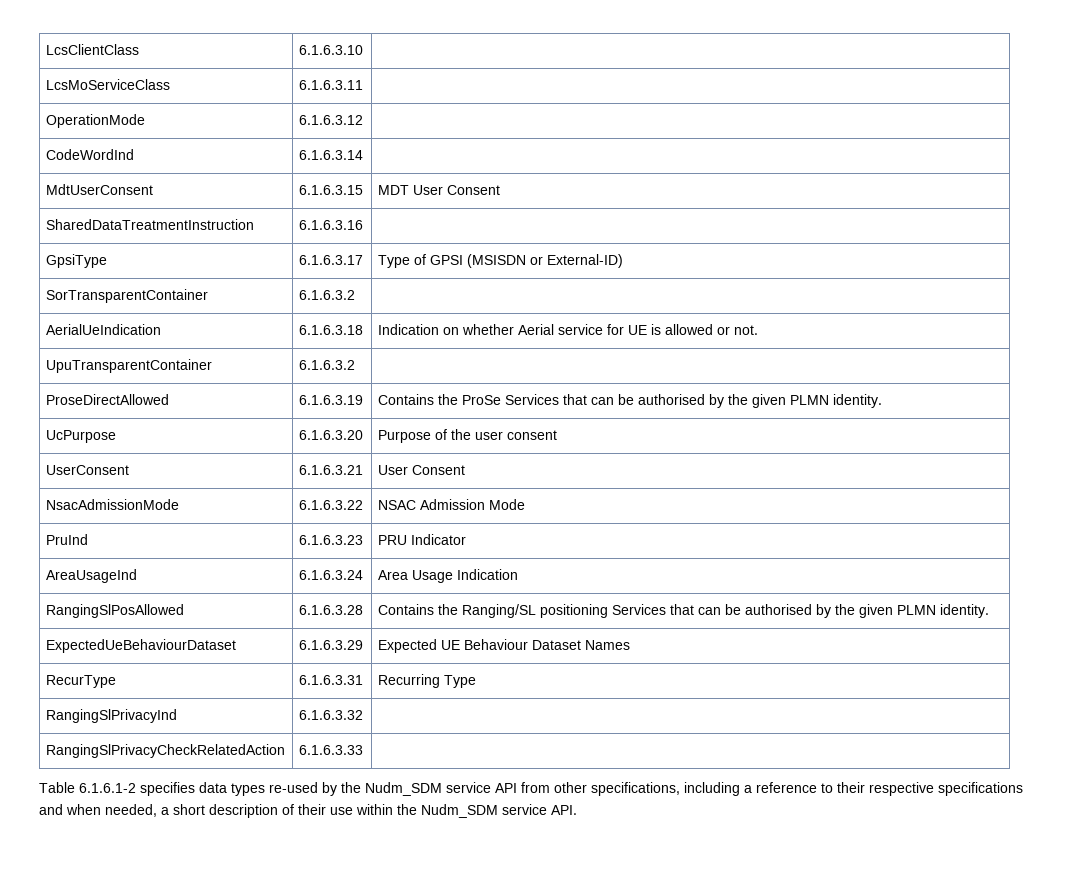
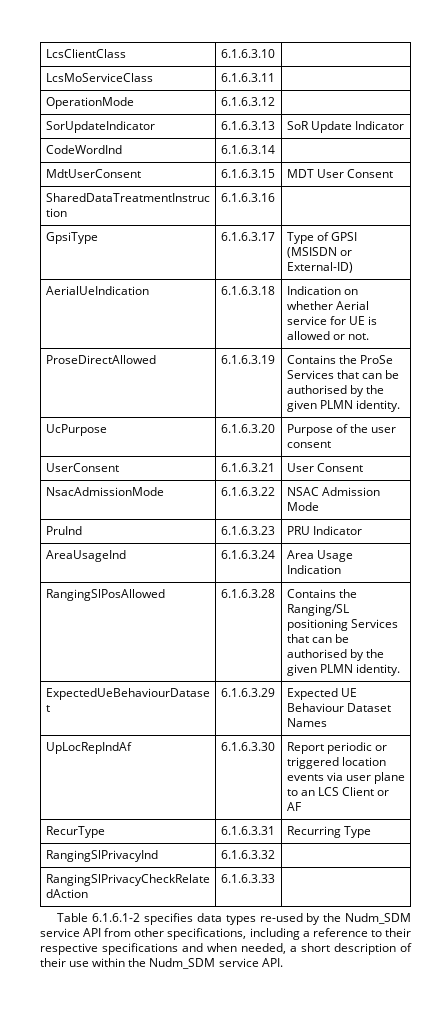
(363, 120) none -> [45,121,155,133] [220,121,275,130] [286,121,404,133] // SorUpdateIndicator | 6.1.6.3.13 | SoR Update Indicator
[45,289,208,303] [298,290,355,300] // SorTransparentContainer | 6.1.6.3.2 | -> (353, 267) none
[45,359,212,373] [298,360,355,370] // UpuTransparentContainer | 6.1.6.3.2 | -> (369, 336) none
(630, 645) none -> [45,742,132,754] [220,742,275,751] [286,742,387,754] [286,757,386,769] [286,772,405,784] [286,787,390,796] [286,802,301,811] // UpLocRepIndAf | 6.1.6.3.30 | Report periodic or triggered location events via user plane to an LCS Client or AF

